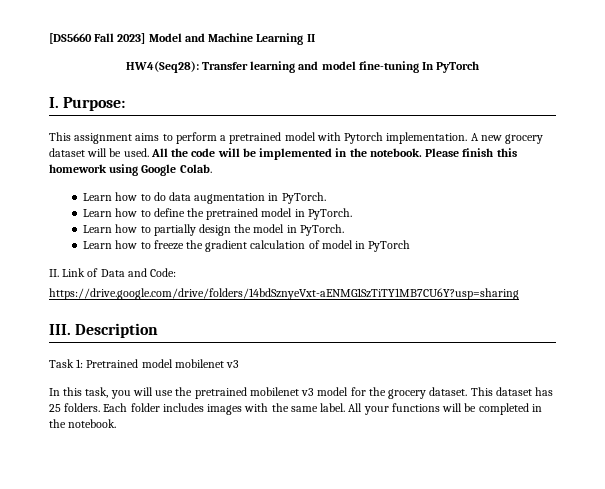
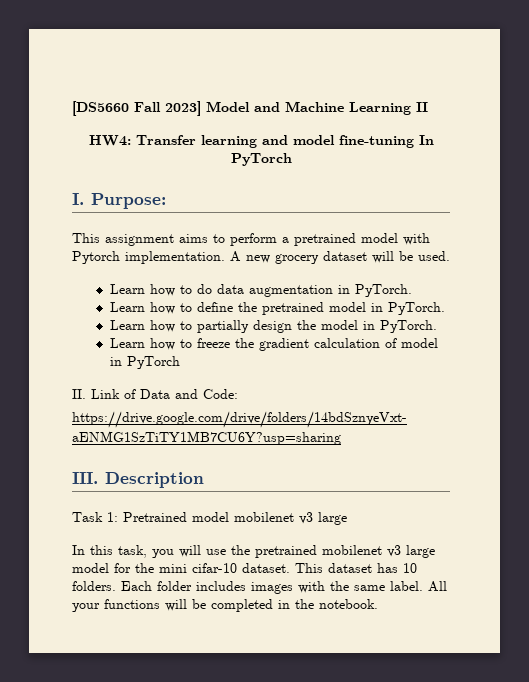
[125,61,199,73] HW4(Seq28): -> [88,135,131,146] HW4:
[150,148,517,160] [49,164,212,176] All the code will be implemented in the notebook. Please finish this homework using Google Colab. -> (450, 256) none
(240, 364) none -> [318,512,347,525] large
(315, 392) none -> [406,545,435,558] large
[388,389,427,399] grocery -> [159,563,237,573] mini cifar-10
[49,404,61,412] 25 -> [403,563,417,573] 10

